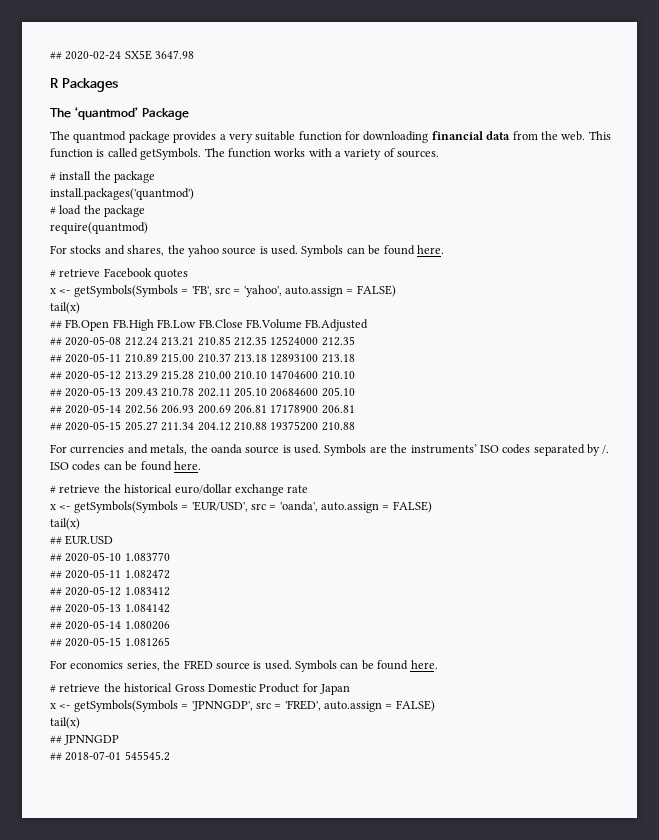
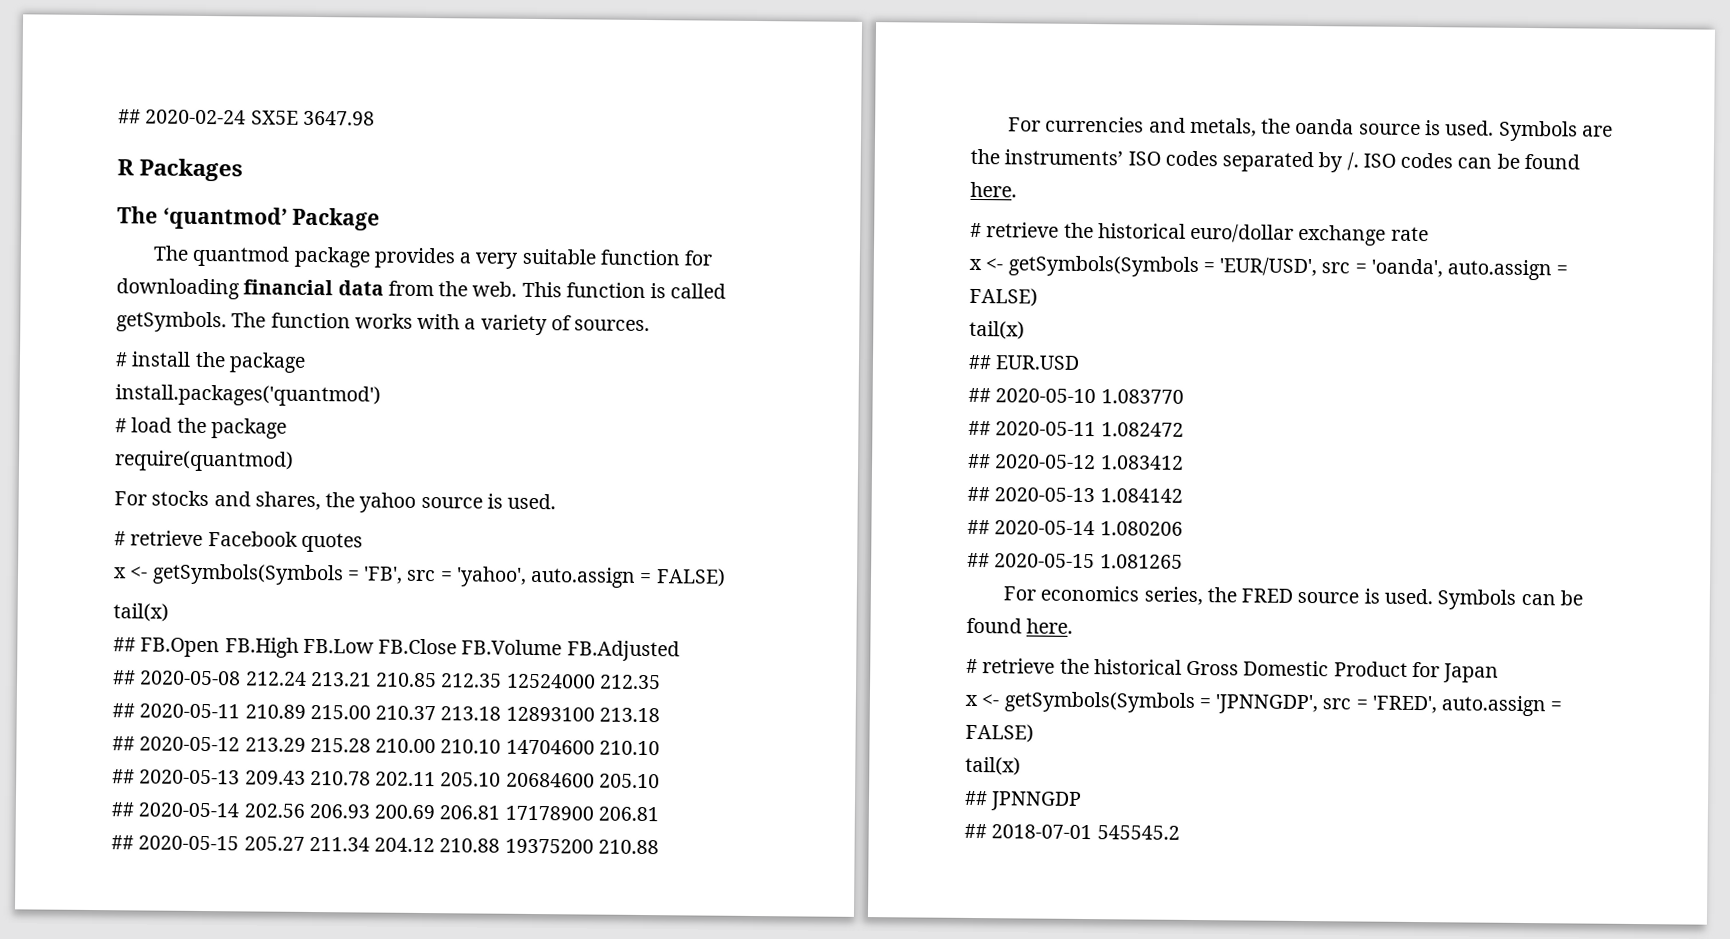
[301,245,444,257] Symbols can be found here. -> (557, 501) none

